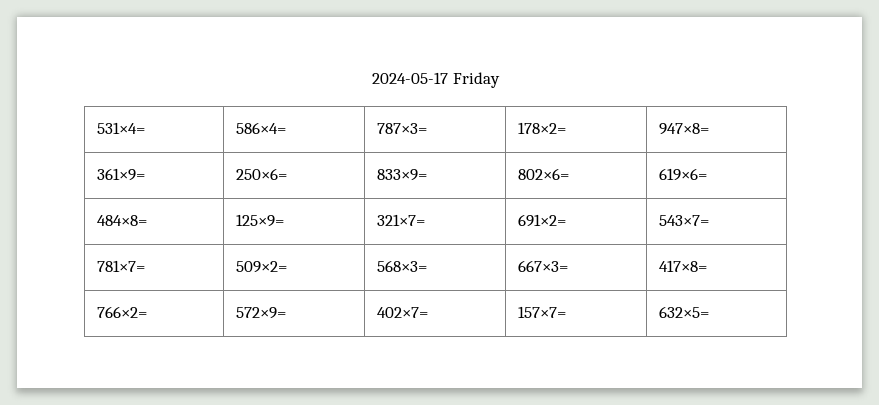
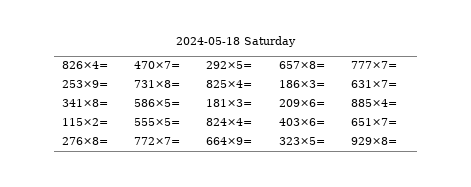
[372,72,500,88] [96,122,145,134] [235,122,286,134] [376,123,427,134] [517,122,566,134] [658,123,709,135] [96,168,145,181] [235,168,287,180] [376,169,427,181] [517,168,569,180] [658,168,707,181] [96,215,147,226] [235,214,284,227] [376,214,425,226] [517,214,566,227] [658,215,709,226] [96,260,145,272] [235,261,287,273] [376,260,427,272] [517,260,568,272] [658,260,707,272] [96,306,147,318] [235,307,286,319] [376,307,428,318] [517,306,566,318] [658,306,709,318] 2024-05-17 Friday // 531×4= | 586×4= | 787×3= | 178×2= | 947×8= // 361×9= | 250×6= | 833×9= | 802×6= | 619×6= // 484×8= | 125×9= | 321×7= | 691×2= | 543×7= // 781×7= | 509×2= | 568×3= | 667×3= | 417×8= // 766×2= | 572×9= | 402×7= | 157×7= | 632×5= -> [176,36,296,47] [61,61,108,69] [133,61,180,69] [205,61,252,69] [278,61,325,69] [350,61,397,69] [61,80,108,88] [133,80,180,88] [205,80,252,88] [278,80,325,88] [350,80,397,88] [61,99,108,107] [133,99,180,107] [205,99,252,107] [278,99,325,107] [350,99,397,107] [61,118,108,126] [133,118,180,126] [205,118,252,126] [278,118,325,126] [350,118,397,126] [61,137,108,145] [133,137,180,145] [205,137,252,145] [278,137,325,145] [350,137,397,145] 2024-05-18 Saturday // 826×4= | 470×7= | 292×5= | 657×8= | 777×7= // 253×9= | 731×8= | 825×4= | 186×3= | 631×7= // 341×8= | 586×5= | 181×3= | 209×6= | 885×4= // 115×2= | 555×5= | 824×4= | 403×6= | 651×7= // 276×8= | 772×7= | 664×9= | 323×5= | 929×8=

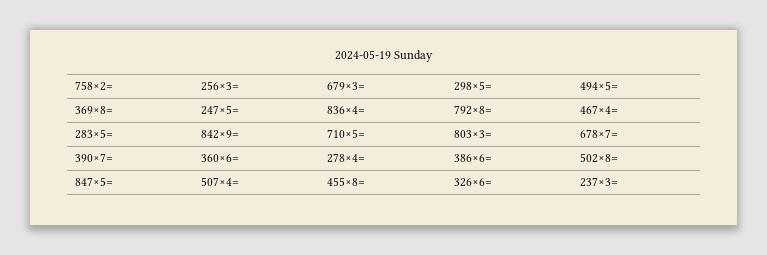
[176,36,296,47] [61,61,108,69] [133,61,180,69] [205,61,252,69] [278,61,325,69] [350,61,397,69] [61,80,108,88] [133,80,180,88] [205,80,252,88] [278,80,325,88] [350,80,397,88] [61,99,108,107] [133,99,180,107] [205,99,252,107] [278,99,325,107] [350,99,397,107] [61,118,108,126] [133,118,180,126] [205,118,252,126] [278,118,325,126] [350,118,397,126] [61,137,108,145] [133,137,180,145] [205,137,252,145] [278,137,325,145] [350,137,397,145] 2024-05-18 Saturday // 826×4= | 470×7= | 292×5= | 657×8= | 777×7= // 253×9= | 731×8= | 825×4= | 186×3= | 631×7= // 341×8= | 586×5= | 181×3= | 209×6= | 885×4= // 115×2= | 555×5= | 824×4= | 403×6= | 651×7= // 276×8= | 772×7= | 664×9= | 323×5= | 929×8= -> [334,50,434,62] [75,81,114,91] [201,81,240,91] [327,81,366,90] [454,81,493,91] [580,81,619,90] [75,106,114,114] [201,105,240,115] [327,106,366,114] [454,105,493,115] [580,105,619,114] [75,129,114,139] [201,130,240,139] [327,129,366,138] [454,130,493,138] [580,129,619,138] [75,153,114,162] [201,154,240,162] [327,153,366,163] [454,154,493,162] [580,153,619,163] [75,177,114,186] [201,177,240,186] [327,177,366,186] [454,178,493,187] [580,177,619,187] 2024-05-19 Sunday // 758×2= | 256×3= | 679×3= | 298×5= | 494×5= // 369×8= | 247×5= | 836×4= | 792×8= | 467×4= // 283×5= | 842×9= | 710×5= | 803×3= | 678×7= // 390×7= | 360×6= | 278×4= | 386×6= | 502×8= // 847×5= | 507×4= | 455×8= | 326×6= | 237×3=

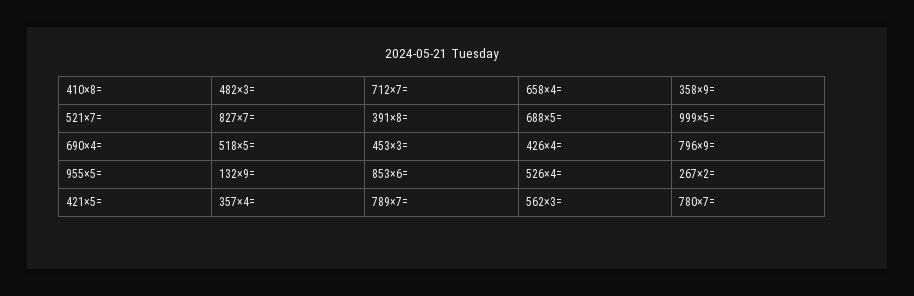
[334,50,434,62] [75,81,114,91] [201,81,240,91] [327,81,366,90] [454,81,493,91] [580,81,619,90] [75,106,114,114] [201,105,240,115] [327,106,366,114] [454,105,493,115] [580,105,619,114] [75,129,114,139] [201,130,240,139] [327,129,366,138] [454,130,493,138] [580,129,619,138] [75,153,114,162] [201,154,240,162] [327,153,366,163] [454,154,493,162] [580,153,619,163] [75,177,114,186] [201,177,240,186] [327,177,366,186] [454,178,493,187] [580,177,619,187] 2024-05-19 Sunday // 758×2= | 256×3= | 679×3= | 298×5= | 494×5= // 369×8= | 247×5= | 836×4= | 792×8= | 467×4= // 283×5= | 842×9= | 710×5= | 803×3= | 678×7= // 390×7= | 360×6= | 278×4= | 386×6= | 502×8= // 847×5= | 507×4= | 455×8= | 326×6= | 237×3= -> [385,48,499,61] [65,85,102,94] [218,85,255,94] [371,85,408,94] [525,85,562,94] [678,85,715,94] [65,113,102,122] [218,113,255,122] [371,113,408,122] [525,113,562,122] [678,113,715,122] [65,141,102,150] [218,141,255,150] [371,141,408,150] [525,141,562,150] [678,141,715,150] [65,169,102,178] [218,169,255,178] [371,169,408,178] [525,169,562,178] [678,169,715,178] [65,197,102,206] [218,197,255,206] [371,197,408,206] [525,197,562,206] [678,197,715,206] 2024-05-21 Tuesday // 410×8= | 482×3= | 712×7= | 658×4= | 358×9= // 521×7= | 827×7= | 391×8= | 688×5= | 999×5= // 690×4= | 518×5= | 453×3= | 426×4= | 796×9= // 955×5= | 132×9= | 853×6= | 526×4= | 267×2= // 421×5= | 357×4= | 789×7= | 562×3= | 780×7=

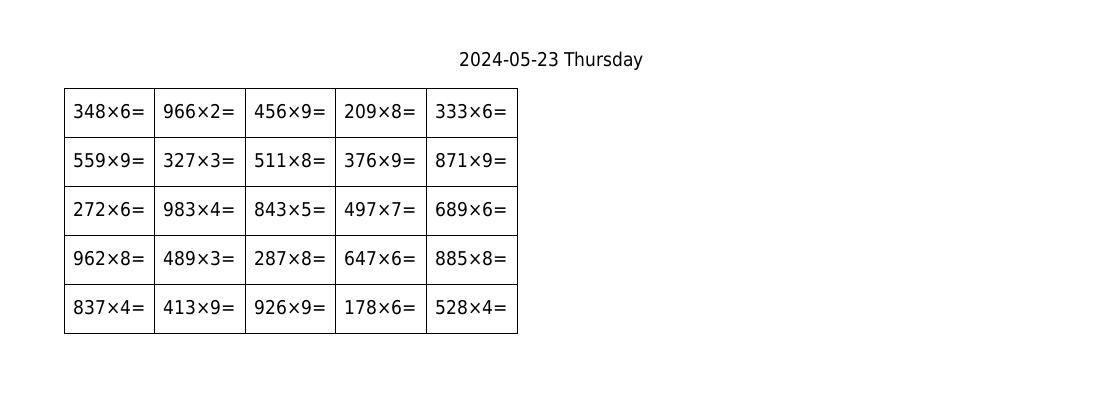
[385,48,499,61] [65,85,102,94] [218,85,255,94] [371,85,408,94] [525,85,562,94] [678,85,715,94] [65,113,102,122] [218,113,255,122] [371,113,408,122] [525,113,562,122] [678,113,715,122] [65,141,102,150] [218,141,255,150] [371,141,408,150] [525,141,562,150] [678,141,715,150] [65,169,102,178] [218,169,255,178] [371,169,408,178] [525,169,562,178] [678,169,715,178] [65,197,102,206] [218,197,255,206] [371,197,408,206] [525,197,562,206] [678,197,715,206] 2024-05-21 Tuesday // 410×8= | 482×3= | 712×7= | 658×4= | 358×9= // 521×7= | 827×7= | 391×8= | 688×5= | 999×5= // 690×4= | 518×5= | 453×3= | 426×4= | 796×9= // 955×5= | 132×9= | 853×6= | 526×4= | 267×2= // 421×5= | 357×4= | 789×7= | 562×3= | 780×7= -> [458,51,644,70] [72,103,145,119] [162,103,235,119] [253,103,326,119] [343,103,416,119] [434,103,507,119] [72,152,145,168] [162,152,235,168] [253,152,326,168] [343,152,416,168] [434,152,507,168] [72,201,145,217] [162,201,235,217] [253,201,326,217] [343,201,416,217] [434,201,507,217] [72,250,145,266] [162,250,235,266] [253,250,326,266] [343,250,416,266] [434,250,507,266] [72,299,145,315] [162,299,235,315] [253,299,326,315] [343,299,416,315] [434,299,507,315] 2024-05-23 Thursday // 348×6= | 966×2= | 456×9= | 209×8= | 333×6= // 559×9= | 327×3= | 511×8= | 376×9= | 871×9= // 272×6= | 983×4= | 843×5= | 497×7= | 689×6= // 962×8= | 489×3= | 287×8= | 647×6= | 885×8= // 837×4= | 413×9= | 926×9= | 178×6= | 528×4=

